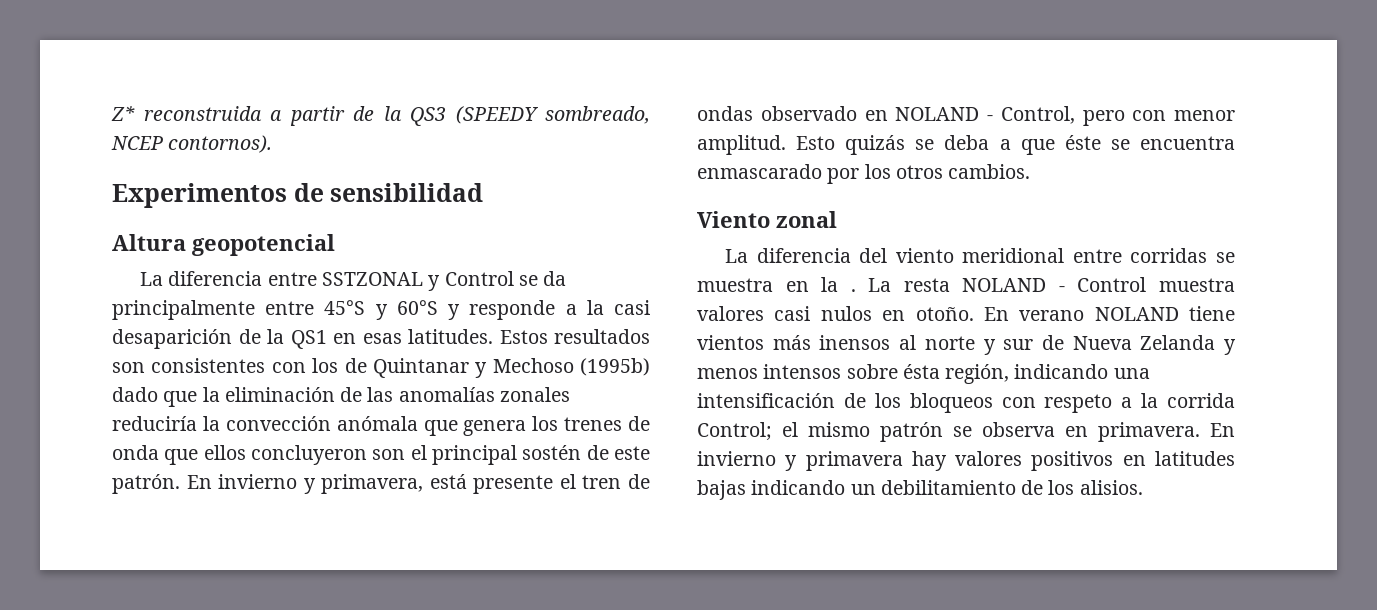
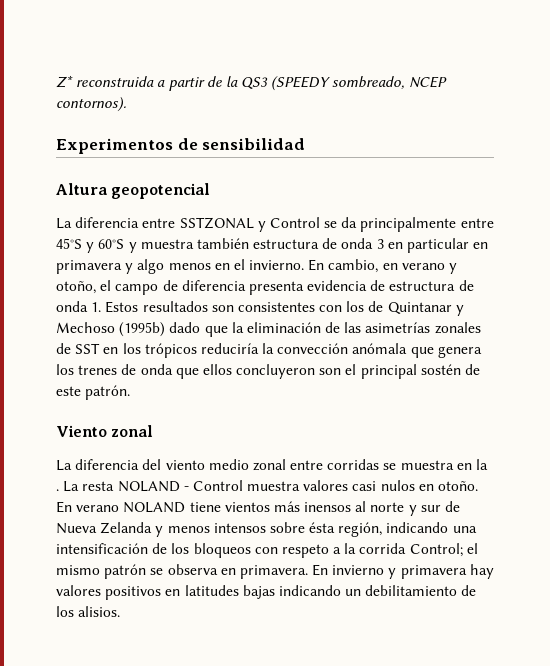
[469,300,650,320] [112,329,493,349] responde a la casi desaparición de la QS1 en esas latitudes. -> [140,238,489,253] [56,259,458,274] [56,280,474,295] [56,301,102,312] muestra también estructura de onda 3 en particular en primavera y algo menos en el invierno. En cambio, en verano y otoño, el campo de diferencia presenta evidencia de estructura de onda 1.
[398,387,570,402] anomalías zonales -> [365,322,481,334] [56,343,197,358] asimetrías zonales de SST en los trópicos
[186,474,650,494] [697,106,1235,126] [697,135,1235,155] [697,164,1031,184] En invierno y primavera, está presente el tren de ondas observado en NOLAND - Control, pero con menor amplitud. Esto quizás se deba a que éste se encuentra enmascarado por los otros cambios. -> (131, 392) none
[962,248,1065,263] meridional -> [208,459,286,471] medio zonal

